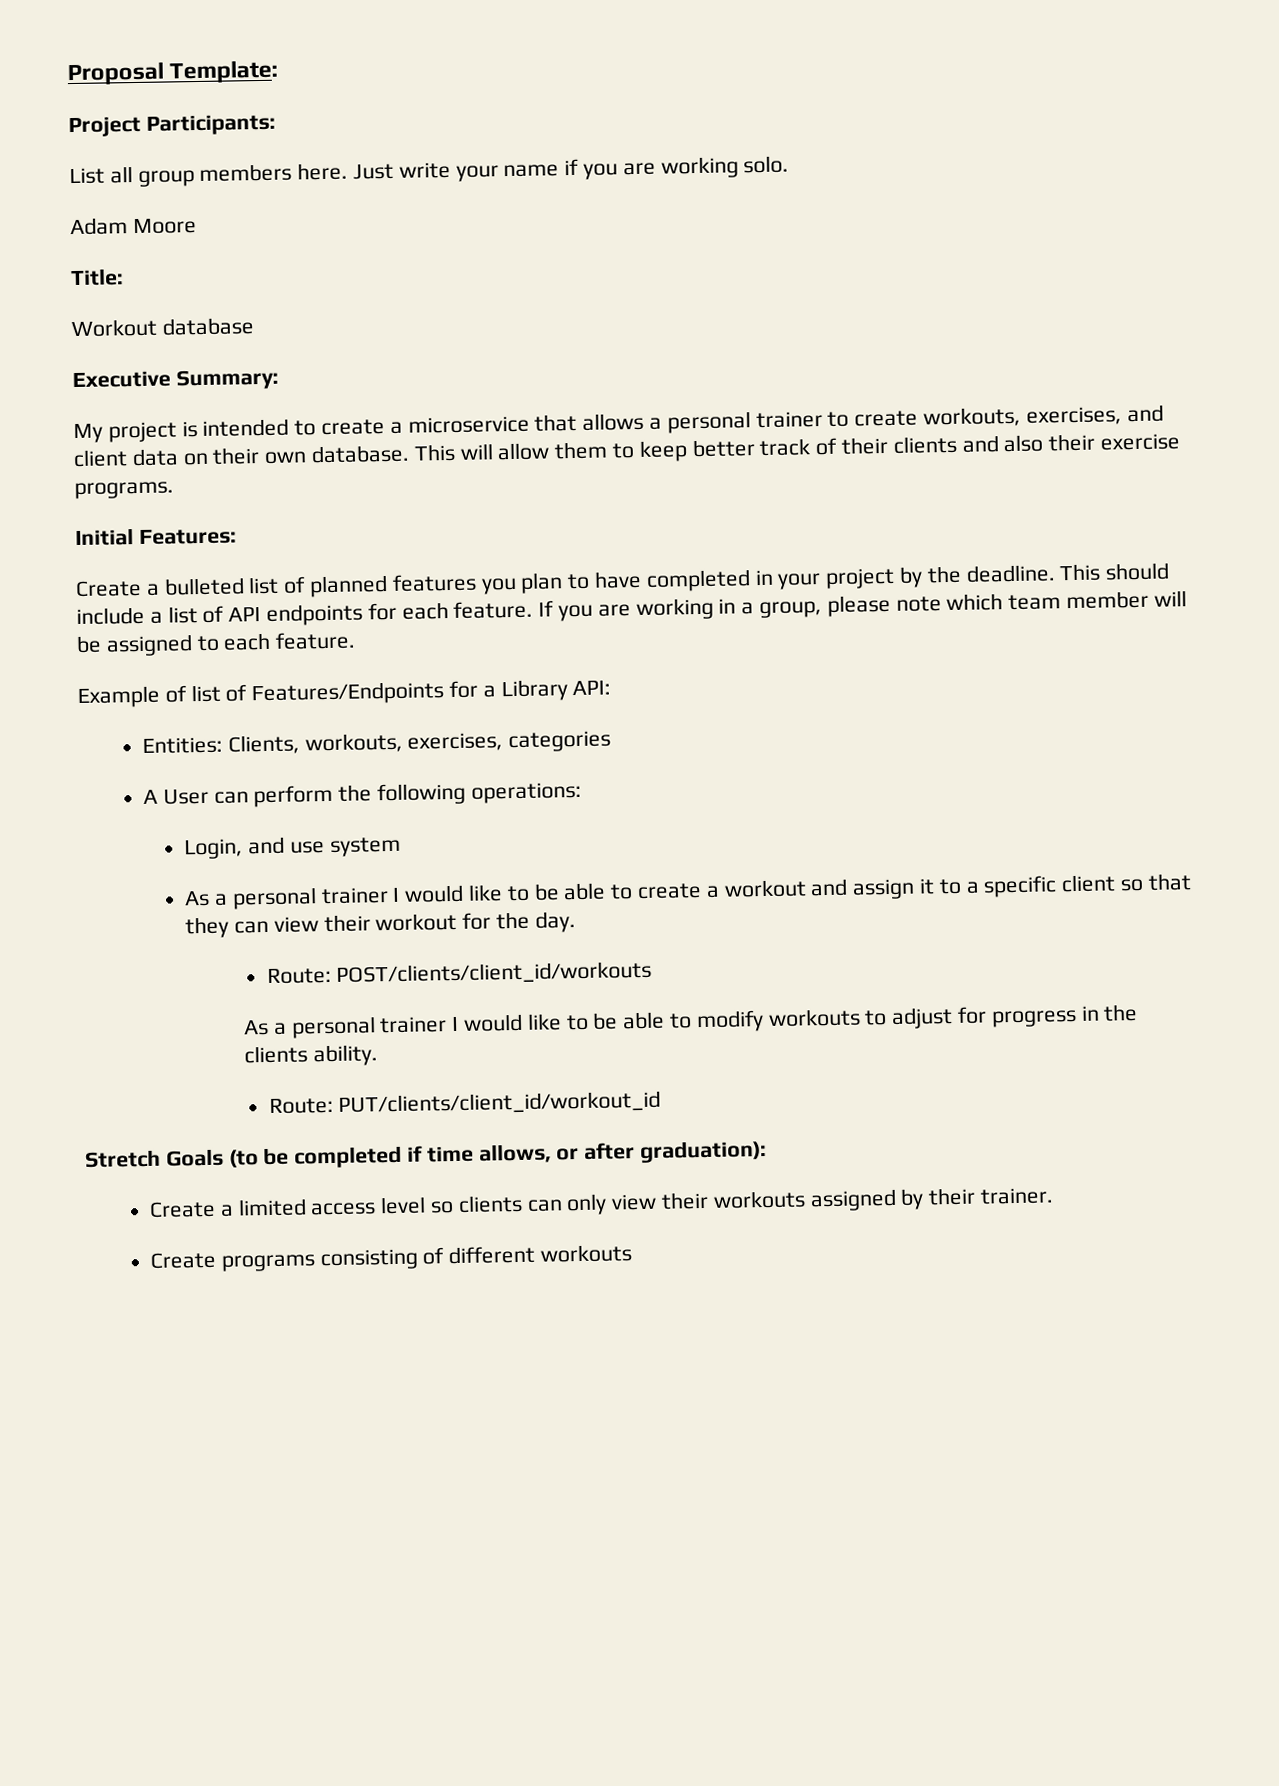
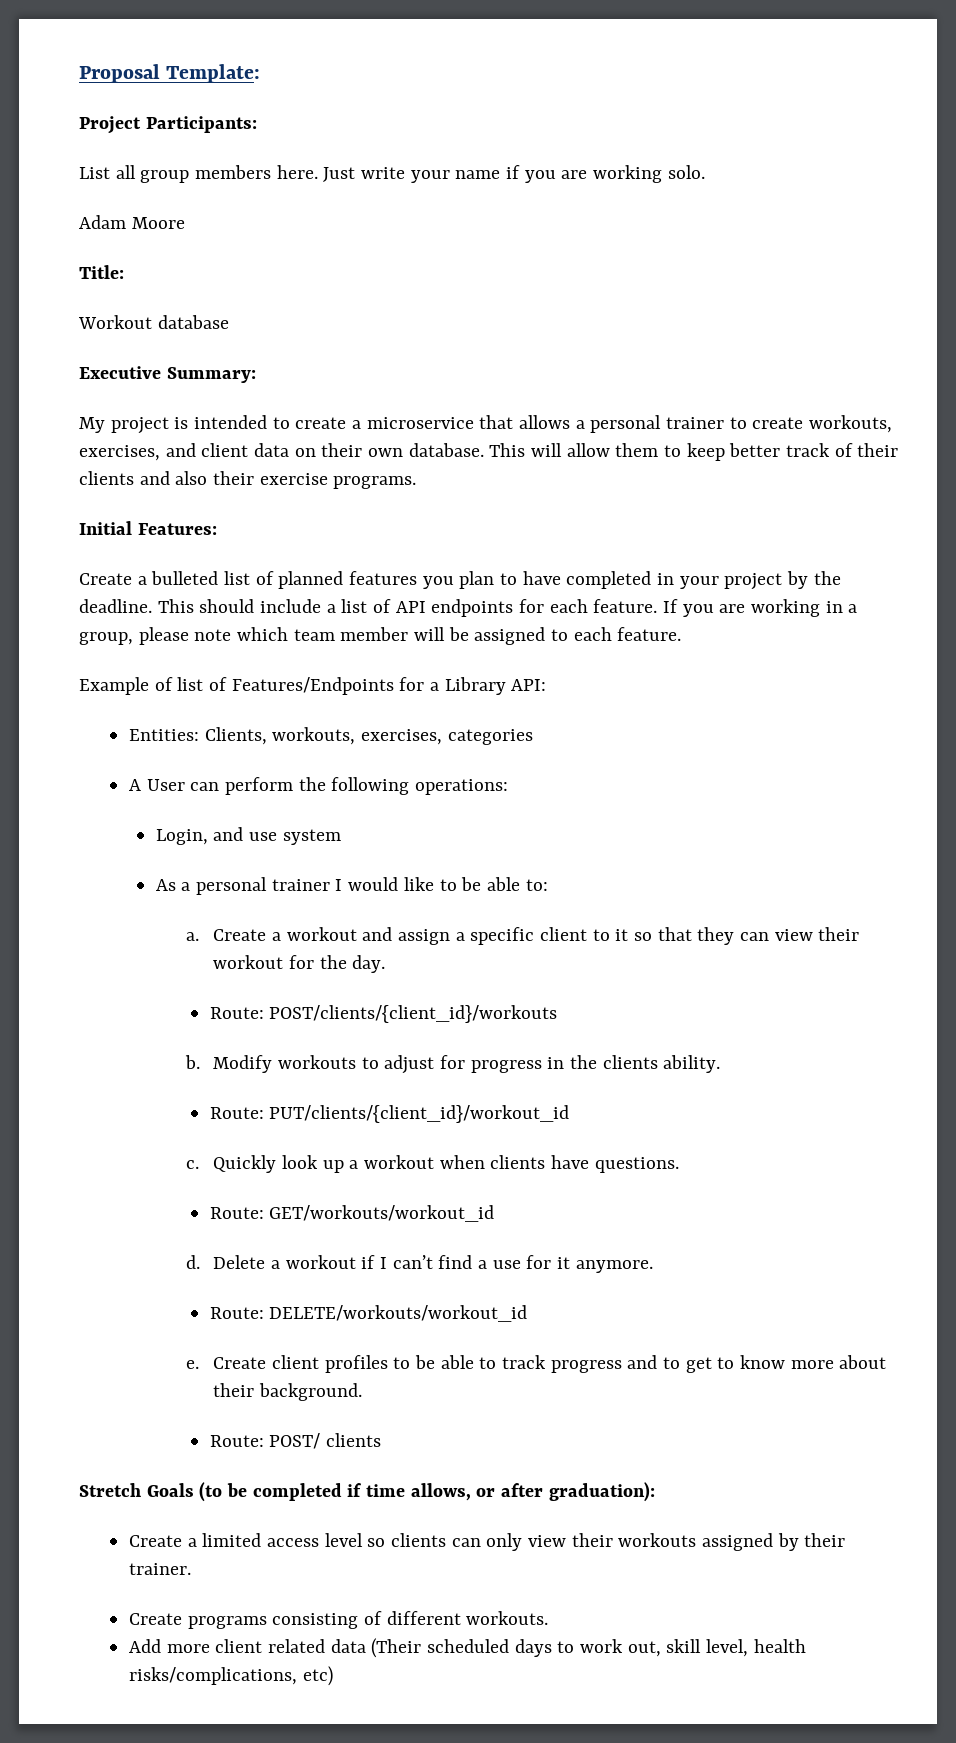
[610,883,702,900] to create -> [525,879,548,891] [186,929,267,941] to: // a. Create
[919,878,962,895] it to -> (450, 937) none
(1117, 883) none -> [592,929,629,941] to it
[336,960,653,986] [242,1010,764,1039] POST/clients/client_id/workouts // As a personal trainer I would like to be able to modify -> [269,1005,558,1023] [185,1055,273,1073] POST/clients/{client_id}/workouts // b. Modify
[338,1090,662,1116] PUT/clients/client_id/workout_id -> [269,1105,570,1123] [186,1155,679,1173] [209,1205,495,1222] [186,1255,653,1273] [209,1305,528,1322] [186,1355,887,1373] [213,1383,362,1401] [209,1433,381,1449] PUT/clients/{client_id}/workout_id // c. Quickly look up a workout when clients have questions. // Route: GET/workouts/workout_id // d. Delete a workout if I can’t find a use for it anymore. // Route: DELETE/workouts/workout_id // e. Create client profiles to be able to track progress and to get to know more about their background. // Route: POST/ clients
[539,1244,632,1263] workouts -> [466,1611,549,1625] [128,1638,806,1658] [128,1666,333,1686] workouts. // Add more client related data (Their scheduled days to work out, skill level, health risks/complications, etc)

